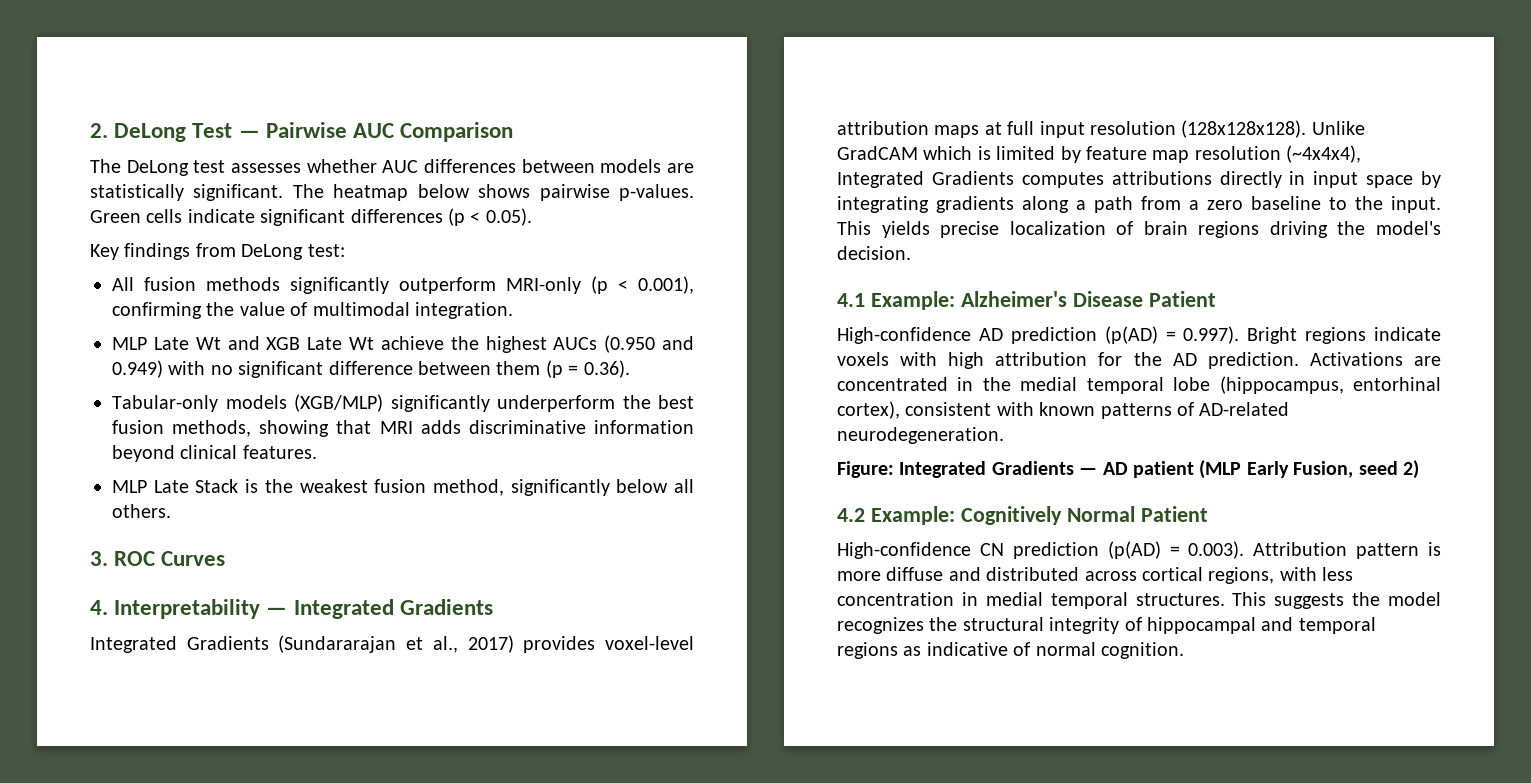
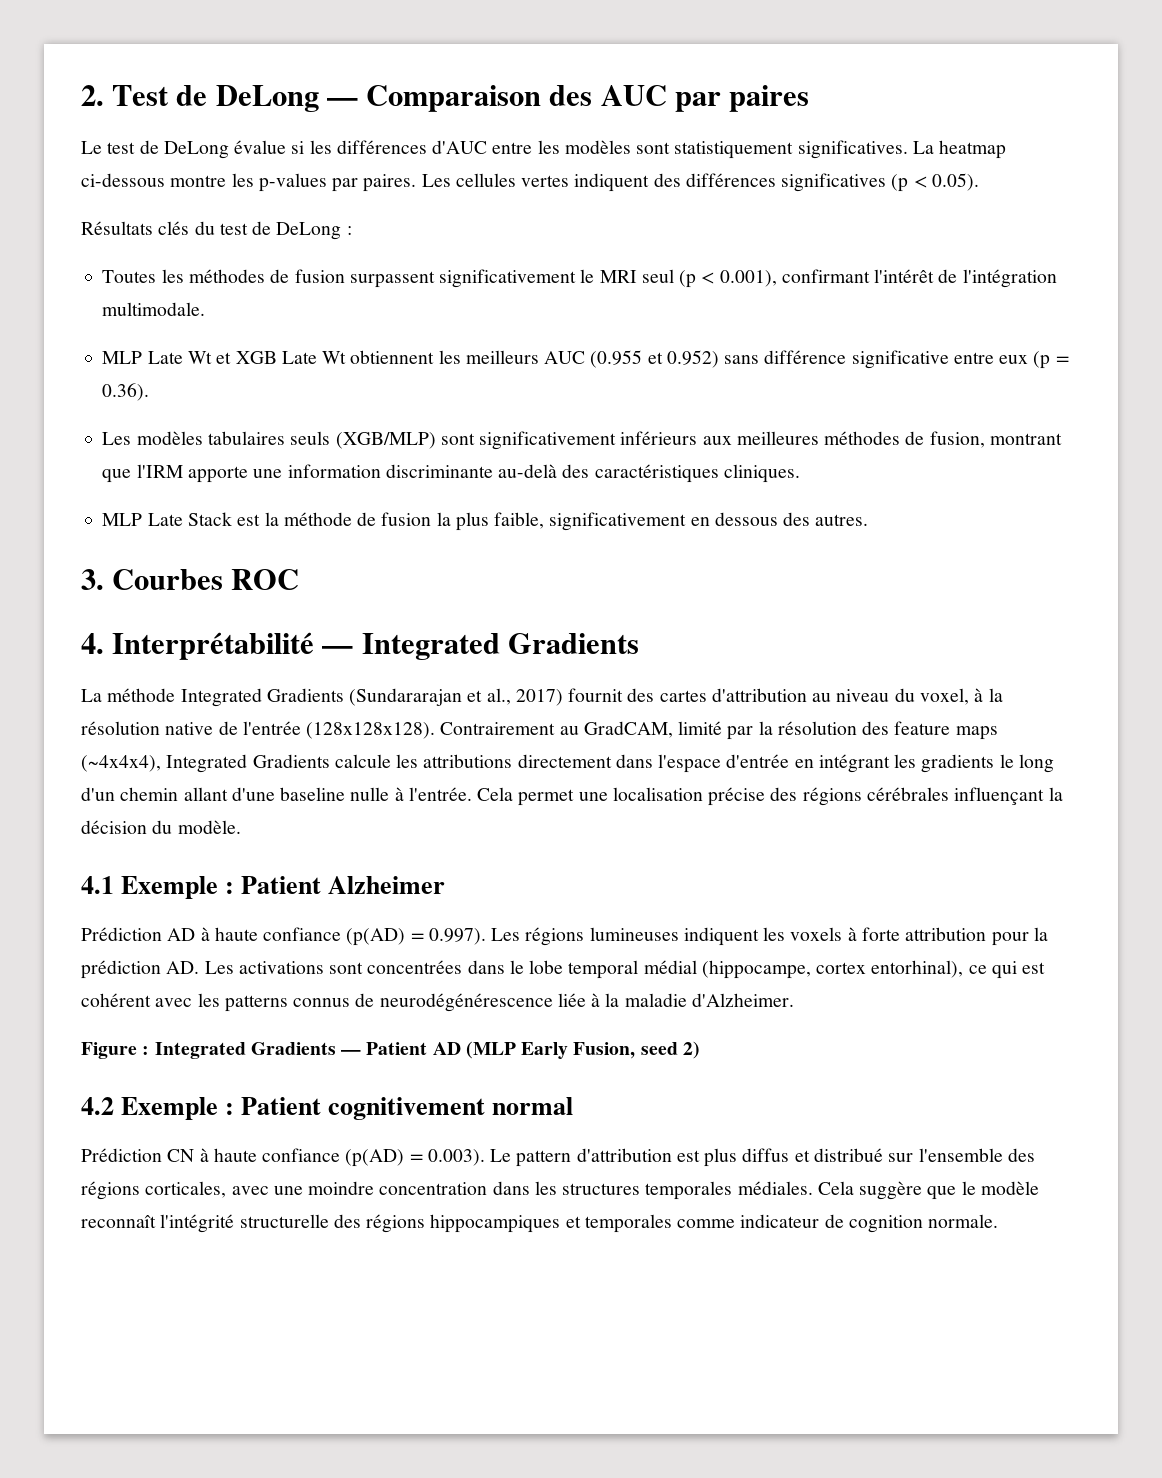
[114,122,514,142] [90,159,694,176] [90,184,694,201] [90,208,532,226] [90,243,345,260] [112,276,694,294] [112,302,513,319] DeLong Test — Pairwise AUC Comparison // The DeLong test assesses whether AUC differences between models are statistically significant. The heatmap below shows pairwise p-values. Green cells indicate significant differences (p < 0.05). // Key findings from DeLong test: // All fusion methods significantly outperform MRI-only (p < 0.001), confirming the value of multimodal integration. -> [112,85,810,112] [81,140,1007,159] [81,173,979,192] [81,221,352,240] [102,269,1057,288] [102,302,206,316] Test de DeLong — Comparaison des AUC par paires // Le test de DeLong évalue si les différences d'AUC entre les modèles sont statistiquement significatives. La heatmap ci-dessous montre les p-values par paires. Les cellules vertes indiquent des différences significatives (p < 0.05). // Résultats clés du test de DeLong : // Toutes les méthodes de fusion surpassent significativement le MRI seul (p < 0.001), confirmant l'intérêt de l'intégration multimodale.
[227,336,260,350] and -> [216,352,232,364] et
[380,335,694,353] [112,360,630,378] [112,394,694,412] [112,420,694,437] [112,445,317,462] [112,479,694,496] [112,504,171,518] achieve the highest AUCs (0.950 and 0.949) with no significant difference between them (p = 0.36). // Tabular-only models (XGB/MLP) significantly underperform the best fusion methods, showing that MRI adds discriminative information beyond clinical features. // MLP Late Stack is the weakest fusion method, significantly below all others. -> [350,350,1069,369] [102,383,150,401] [102,431,1062,450] [102,464,800,483] [102,512,869,531] obtiennent les meilleurs AUC (0.955 et 0.952) sans différence significative entre eux (p = 0.36). // Les modèles tabulaires seuls (XGB/MLP) sont significativement inférieurs aux meilleures méthodes de fusion, montrant que l'IRM apporte une information discriminante au-delà des caractéristiques cliniques. // MLP Late Stack est la méthode de fusion la plus faible, significativement en dessous des autres.
(108, 558) none -> [112,569,224,590] Courbes
[161,551,226,566] Curves -> (300, 579) none
[114,599,261,619] Interpretability -> [112,632,315,660] Interprétabilité
(493, 607) none -> [81,688,176,702] La méthode
[523,636,694,653] [837,120,1365,138] [837,145,1362,163] [837,171,1441,188] [837,196,1441,213] [837,221,1441,238] [837,246,911,260] [837,291,1216,310] [837,326,1441,344] [837,352,1441,369] [837,376,1441,394] [837,401,1290,419] [837,427,1004,444] [837,461,894,478] provides voxel-level attribution maps at full input resolution (128x128x128). Unlike GradCAM which is limited by feature map resolution (~4x4x4), Integrated Gradients computes attributions directly in input space by integrating gradients along a path from a zero baseline to the input. This yields precise localization of brain regions driving the model's decision. // 4.1 Example: Alzheimer's Disease Patient // High-confidence AD prediction (p(AD) = 0.997). Bright regions indicate voxels with high attribution for the AD prediction. Activations are concentrated in the medial temporal lobe (hippocampus, entorhinal cortex), consistent with known patterns of AD-related neurodegeneration. // Figure: -> [568,688,1003,705] [81,721,998,740] [81,754,1054,773] [81,787,1063,806] [81,820,241,834] [81,876,446,899] [81,927,1048,946] [81,960,1046,979] [81,993,794,1012] [81,1042,150,1059] fournit des cartes d'attribution au niveau du voxel, à la résolution native de l'entrée (128x128x128). Contrairement au GradCAM, limité par la résolution des feature maps (~4x4x4), Integrated Gradients calcule les attributions directement dans l'espace d'entrée en intégrant les gradients le long d'un chemin allant d'une baseline nulle à l'entrée. Cela permet une localisation précise des régions cérébrales influençant la décision du modèle. // 4.1 Exemple : Patient Alzheimer // Prédiction AD à haute confiance (p(AD) = 0.997). Les régions lumineuses indiquent les voxels à forte attribution pour la prédiction AD. Les activations sont concentrées dans le lobe temporal médial (hippocampe, cortex entorhinal), ce qui est cohérent avec les patterns connus de neurodégénérescence liée à la maladie d'Alzheimer. // Figure :
[1102,461,1194,478] AD patient -> [366,1042,461,1055] Patient AD
[870,506,1208,525] [837,541,1441,559] [837,567,1354,584] [837,592,1441,609] [837,617,1376,634] [837,642,1184,659] Example: Cognitively Normal Patient // High-confidence CN prediction (p(AD) = 0.003). Attribution pattern is more diffuse and distributed across cortical regions, with less concentration in medial temporal structures. This suggests the model recognizes the structural integrity of hippocampal and temporal regions as indicative of normal cognition. -> [121,1097,574,1120] [81,1148,1035,1167] [81,1181,1039,1200] [81,1214,999,1233] Exemple : Patient cognitivement normal // Prédiction CN à haute confiance (p(AD) = 0.003). Le pattern d'attribution est plus diffus et distribué sur l'ensemble des régions corticales, avec une moindre concentration dans les structures temporales médiales. Cela suggère que le modèle reconnaît l'intégrité structurelle des régions hippocampiques et temporales comme indicateur de cognition normale.

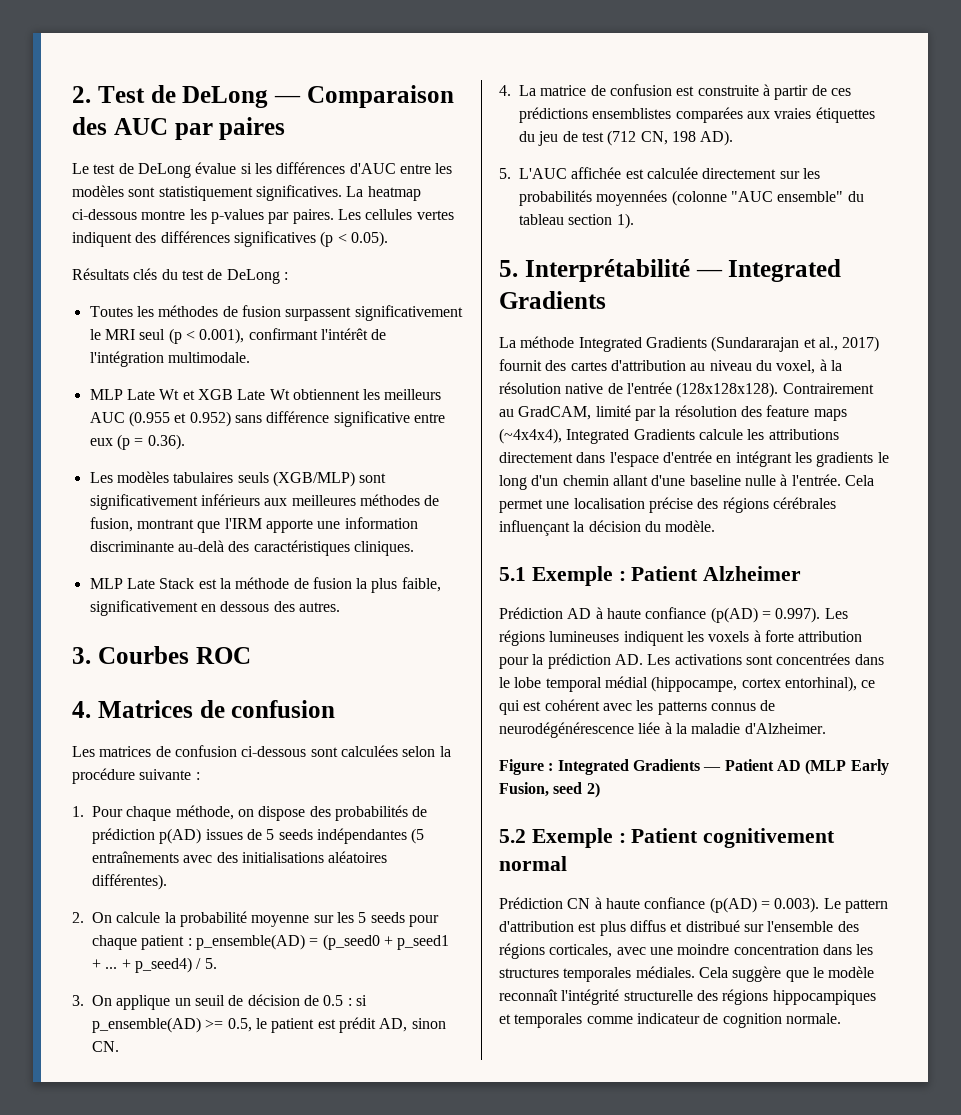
(104, 643) none -> [97,700,336,718] [72,745,451,757] [72,768,200,784] [72,805,428,821] [92,828,425,844] [92,851,388,863] [92,874,167,890] [72,911,439,927] [92,934,450,950] [92,957,217,973] [72,994,367,1010] [92,1017,446,1033] [92,1041,119,1052] [499,84,851,100] [519,107,875,123] [519,130,734,146] [499,167,820,179] [519,190,864,206] [519,213,634,229] [499,260,518,277] Matrices de confusion // Les matrices de confusion ci-dessous sont calculées selon la procédure suivante : // 1. Pour chaque méthode, on dispose des probabilités de prédiction p(AD) issues de 5 seeds indépendantes (5 entraînements avec des initialisations aléatoires différentes). // 2. On calcule la probabilité moyenne sur les 5 seeds pour chaque patient : p_ensemble(AD) = (p_seed0 + p_seed1 + ... + p_seed4) / 5. // 3. On applique un seuil de décision de 0.5 : si p_ensemble(AD) >= 0.5, le patient est prédit AD, sinon CN. // 4. La matrice de confusion est construite à partir de ces prédictions ensemblistes comparées aux vraies étiquettes du jeu de test (712 CN, 198 AD). // 5. L'AUC affichée est calculée directement sur les probabilités moyennées (colonne "AUC ensemble" du tableau section 1). // 5.
[81,876,114,894] 4.1 -> [499,567,526,581] 5.1
[81,1097,114,1115] 4.2 -> [499,829,526,843] 5.2

